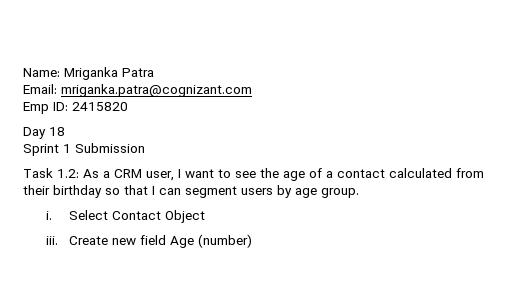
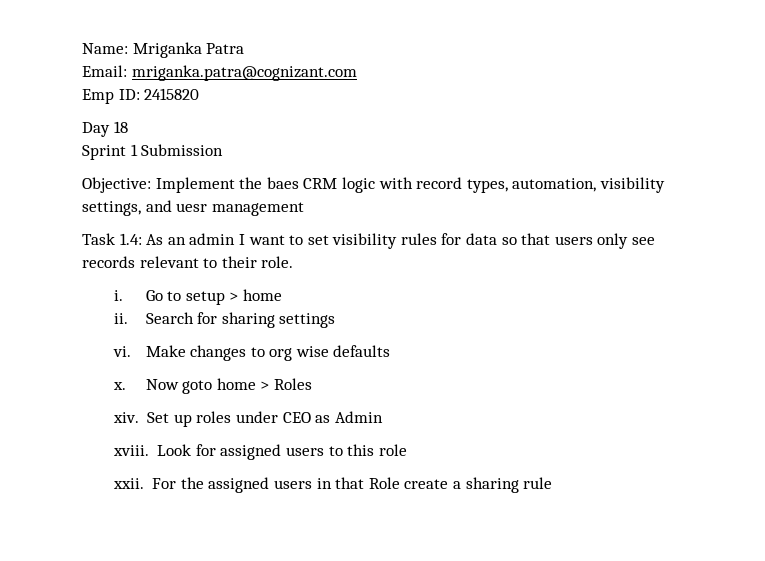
[23,168,484,181] [23,185,359,198] [45,210,205,223] [45,234,252,248] Task 1.2: As a CRM user, I want to see the age of a contact calculated from their birthday so that I can segment users by age group. // i. Select Contact Object // iii. Create new field Age (number) -> [82,177,665,193] [82,200,304,216] [82,233,656,249] [82,256,294,268] [113,289,282,305] [113,312,336,328] [112,345,391,361] [112,378,312,394] [112,411,383,427] [112,444,407,460] [112,477,553,493] Objective: Implement the baes CRM logic with record types, automation, visibility settings, and uesr management // Task 1.4: As an admin I want to set visibility rules for data so that users only see records relevant to their role. // i. Go to setup > home // ii. Search for sharing settings // vi. Make changes to org wise defaults // x. Now goto home > Roles // xiv. Set up roles under CEO as Admin // xviii. Look for assigned users to this role // xxii. For the assigned users in that Role create a sharing rule

